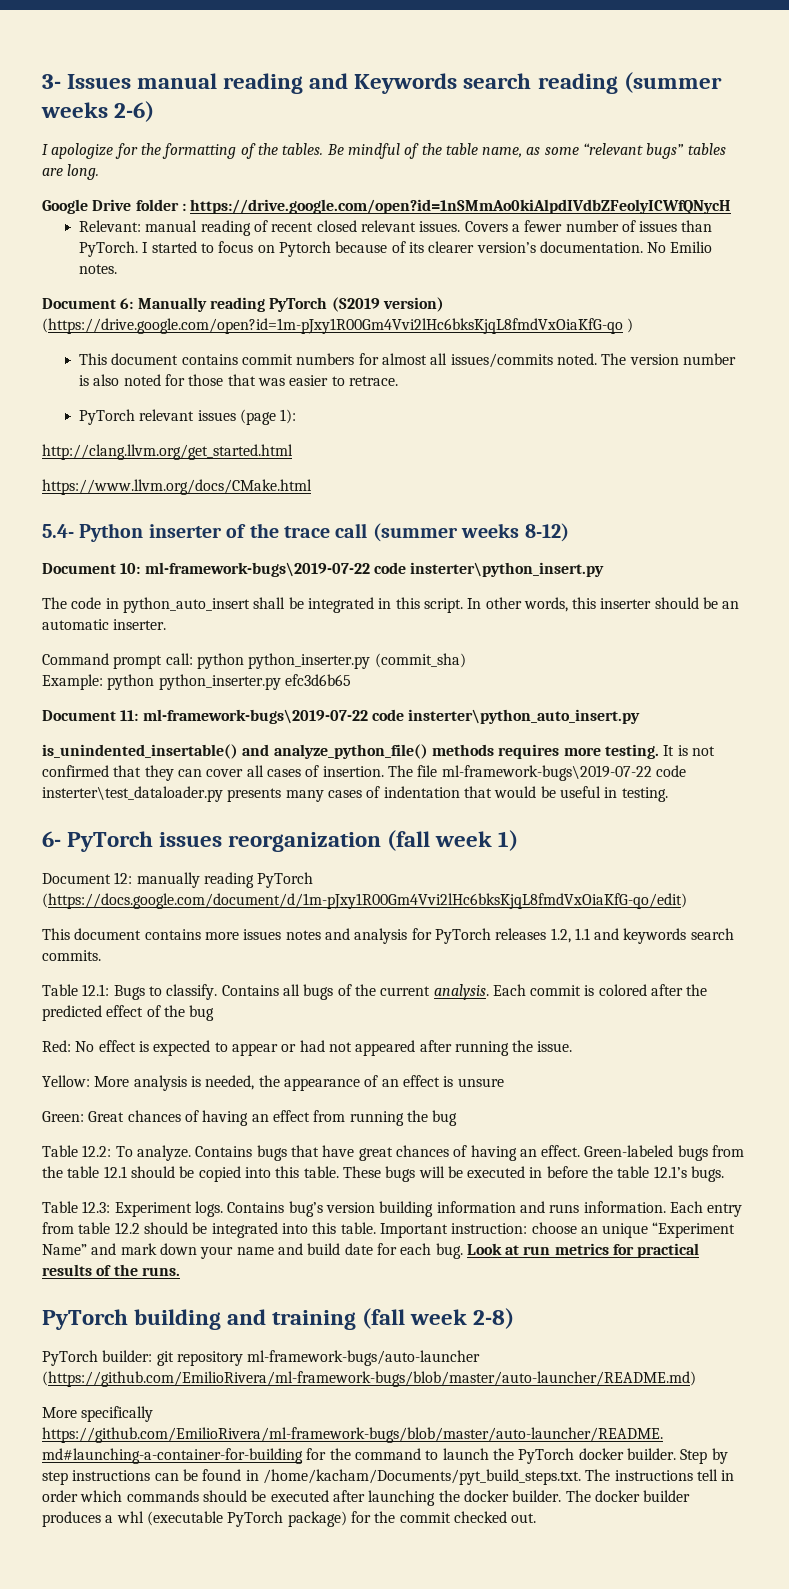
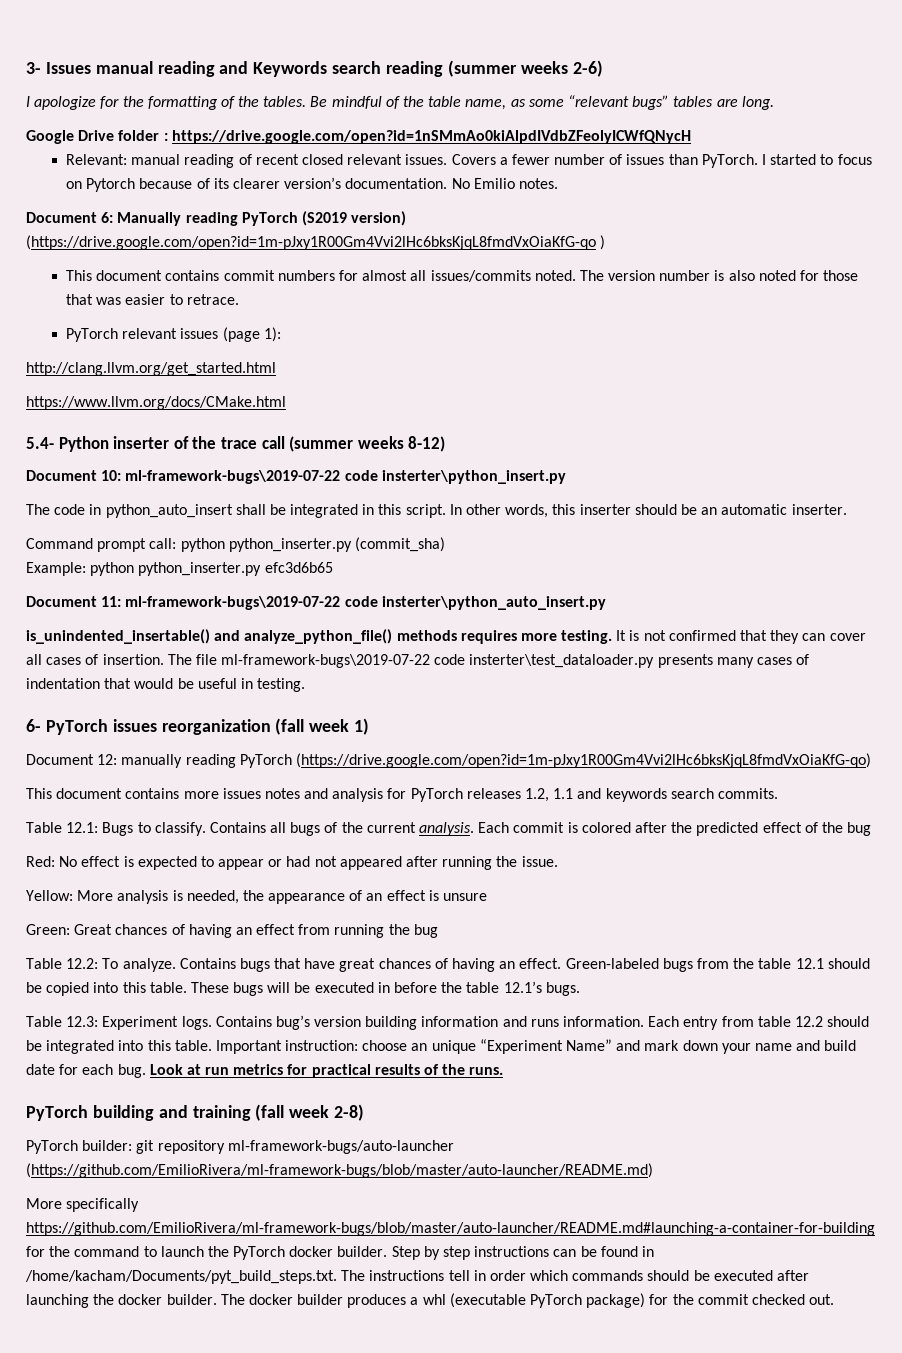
[42,893,687,909] (https://docs.google.com/document/d/1m-pJxy1R00Gm4Vvi2lHc6bksKjqL8fmdVxOiaKfG-qo/edit) -> [295,753,871,768] (https://drive.google.com/open?id=1m-pJxy1R00Gm4Vvi2lHc6bksKjqL8fmdVxOiaKfG-qo)

